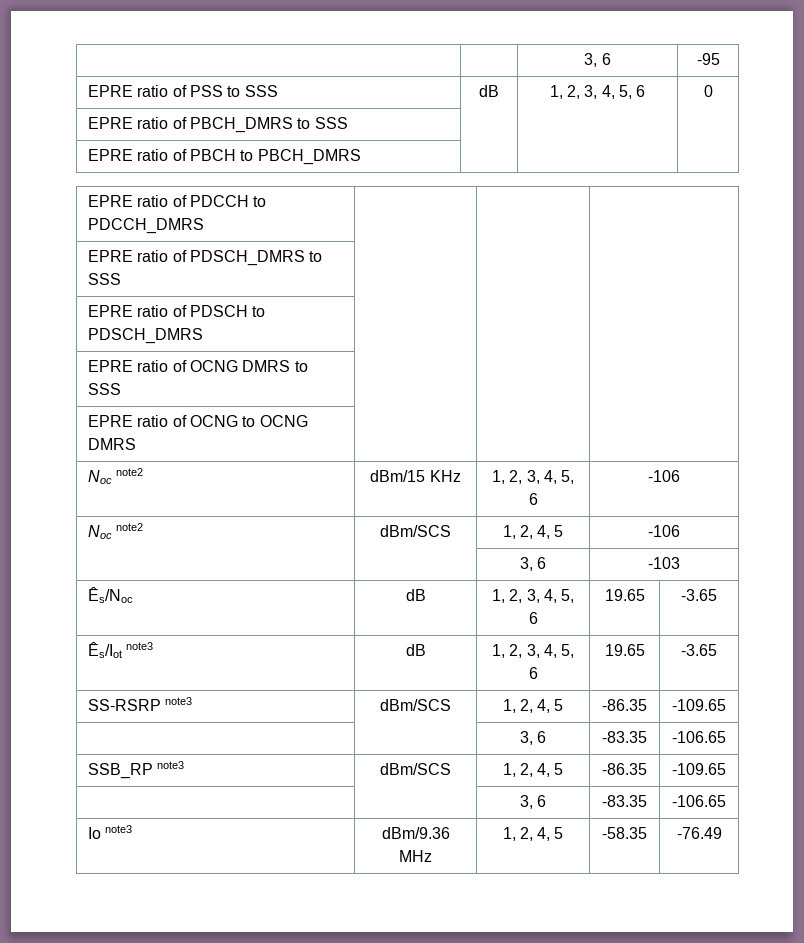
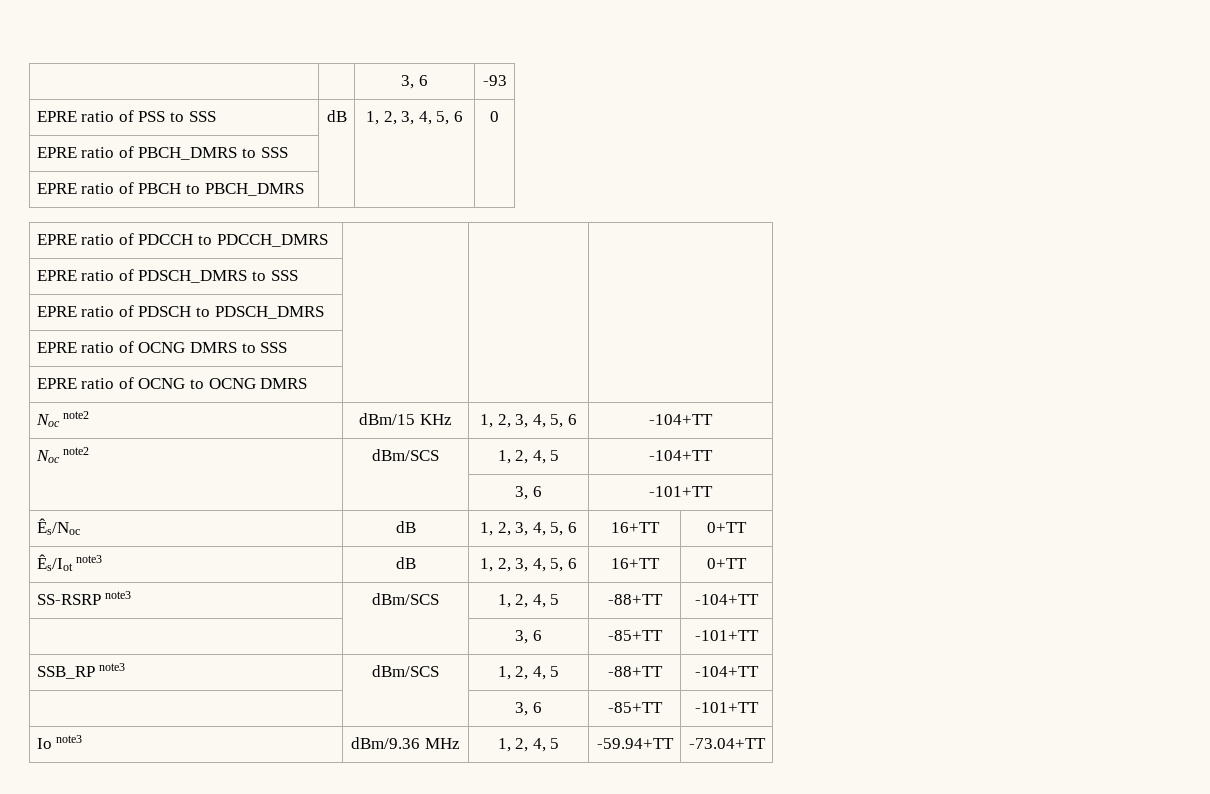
[584,53,611,67] [696,53,720,65] | | 3, 6 | -95 -> [401,75,428,89] [482,75,507,86] | | 3, 6 | -93
[648,470,680,482] -106 -> [649,414,713,425] -104+TT
[648,525,680,537] [519,557,547,571] [648,557,680,569] -106 // | | 3, 6 | -103 -> [649,450,713,461] [515,486,542,500] [649,486,713,497] -104+TT // | | 3, 6 | -101+TT
[604,589,645,601] [681,589,717,601] 19.65 | -3.65 -> [610,522,660,533] [707,522,747,533] 16+TT | 0+TT
[604,644,645,656] [681,644,717,656] 19.65 | -3.65 -> [610,558,660,569] [707,558,747,569] 16+TT | 0+TT
[602,699,647,711] [672,699,726,711] [519,731,547,745] [602,731,647,743] [672,731,726,743] -86.35 | -109.65 // | | 3, 6 | -83.35 | -106.65 -> [607,594,663,605] [695,594,759,605] [515,630,542,644] [607,630,663,641] [695,630,759,641] -88+TT | -104+TT // | | 3, 6 | -85+TT | -101+TT
[602,763,647,775] [672,763,726,775] [519,795,547,809] [602,795,647,807] [672,795,726,807] -86.35 | -109.65 // | | 3, 6 | -83.35 | -106.65 -> [607,666,663,677] [695,666,759,677] [515,702,542,716] [607,702,663,713] [695,702,759,713] -88+TT | -104+TT // | | 3, 6 | -85+TT | -101+TT
[602,827,647,839] [676,827,722,839] -58.35 | -76.49 -> [596,738,674,749] [688,738,766,749] -59.94+TT | -73.04+TT

